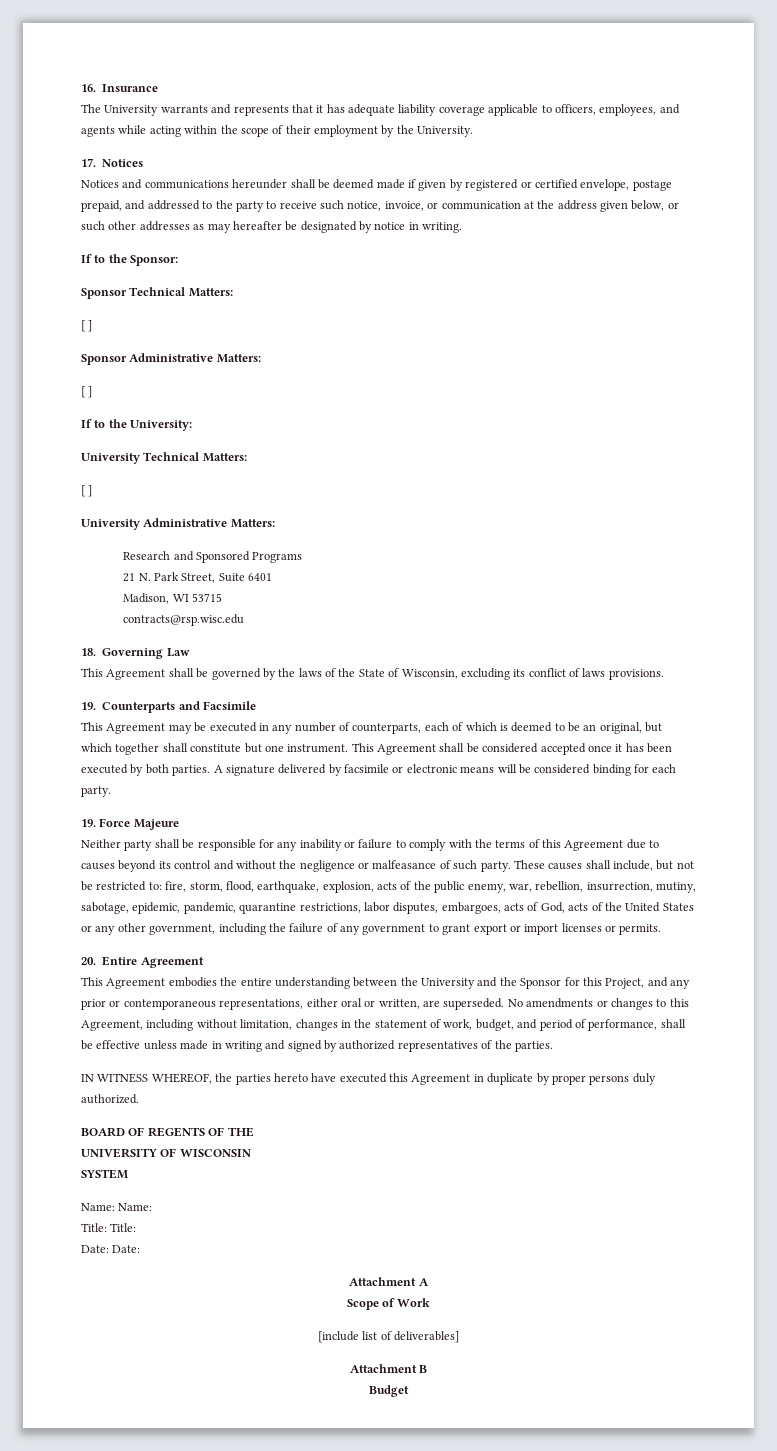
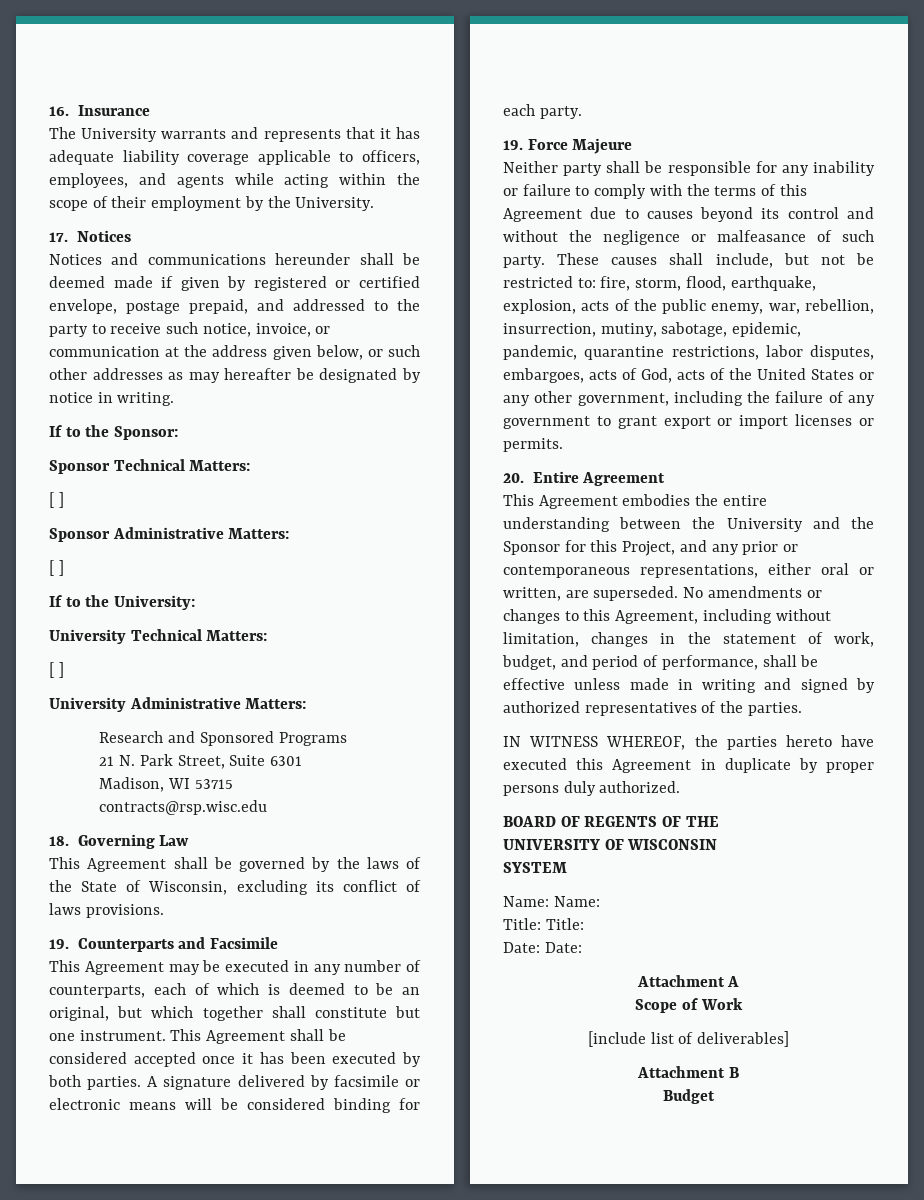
[248,573,273,581] 6401 -> [270,756,303,766] 6301

